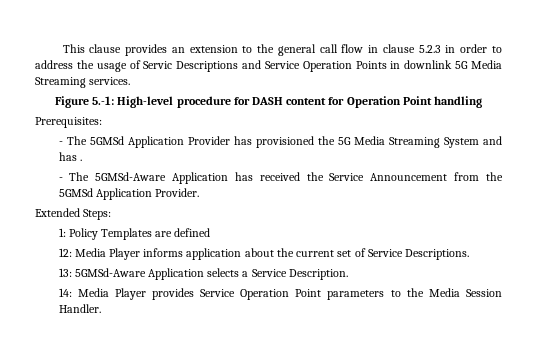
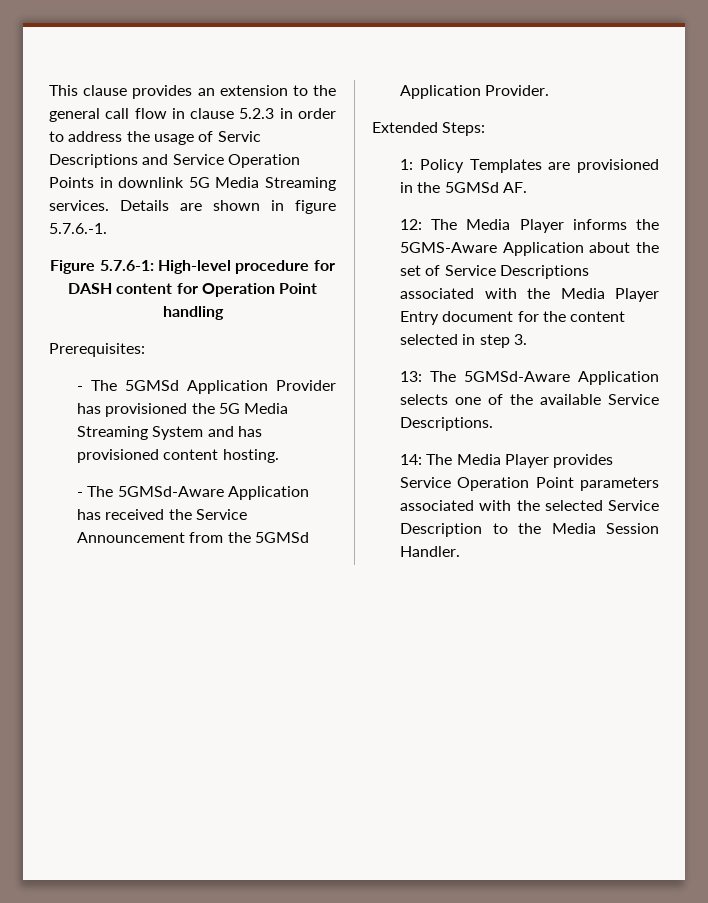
(131, 81) none -> [120,200,336,214] [49,223,107,234] Details are shown in figure 5.7.6.-1.
[92,96,115,105] 5.-1: -> [99,260,154,271] 5.7.6-1:
[79,159,82,161] . -> [77,449,279,463] provisioned content hosting.
[174,228,211,237] defined -> [577,159,659,173] [400,182,528,193] provisioned in the 5GMSd AF.
(72, 252) none -> [431,219,458,230] The
[186,248,242,260] application -> [636,219,659,230] [400,242,584,256] the 5GMS-Aware Application
[296,250,335,257] current -> (659, 247) none
[405,249,470,260] Descriptions. -> [500,265,590,279] [400,288,659,302] [400,311,626,325] [400,334,528,348] Descriptions associated with the Media Player Entry document for the content selected in step 3.
(72, 272) none -> [430,371,457,382] The
[242,269,348,280] a Service Description. -> [455,394,659,405] [400,417,494,431] one of the available Service Descriptions.
(72, 292) none -> [426,454,453,465] The
(385, 295) none -> [400,500,659,511] [400,523,483,537] associated with the selected Service Description

